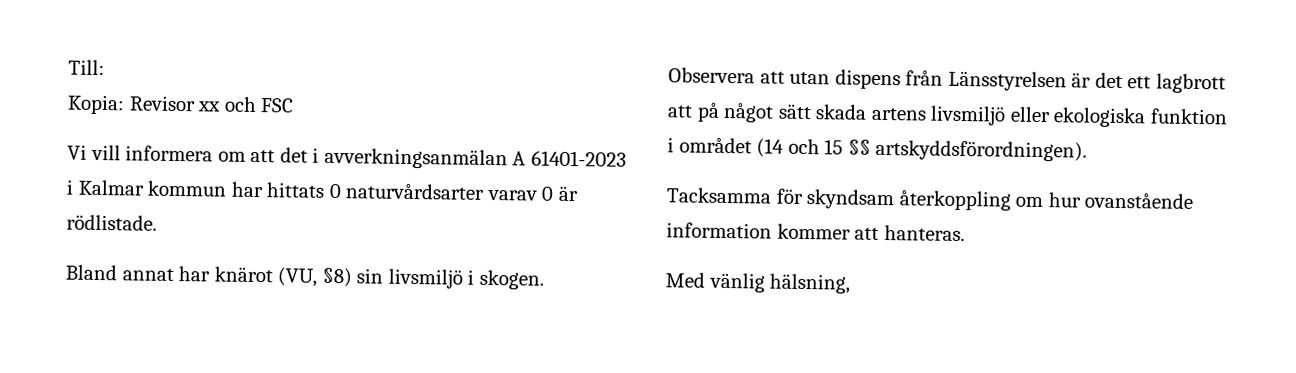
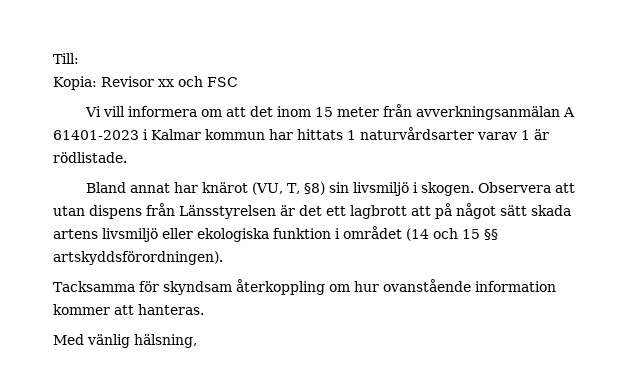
[312,147,320,163] i -> [276,104,412,117] inom 15 meter från
[328,183,342,199] 0 -> [347,130,356,140] 1
[541,186,554,201] 0 -> [521,130,530,140] 1
(318, 277) none -> [286,183,300,194] T,

